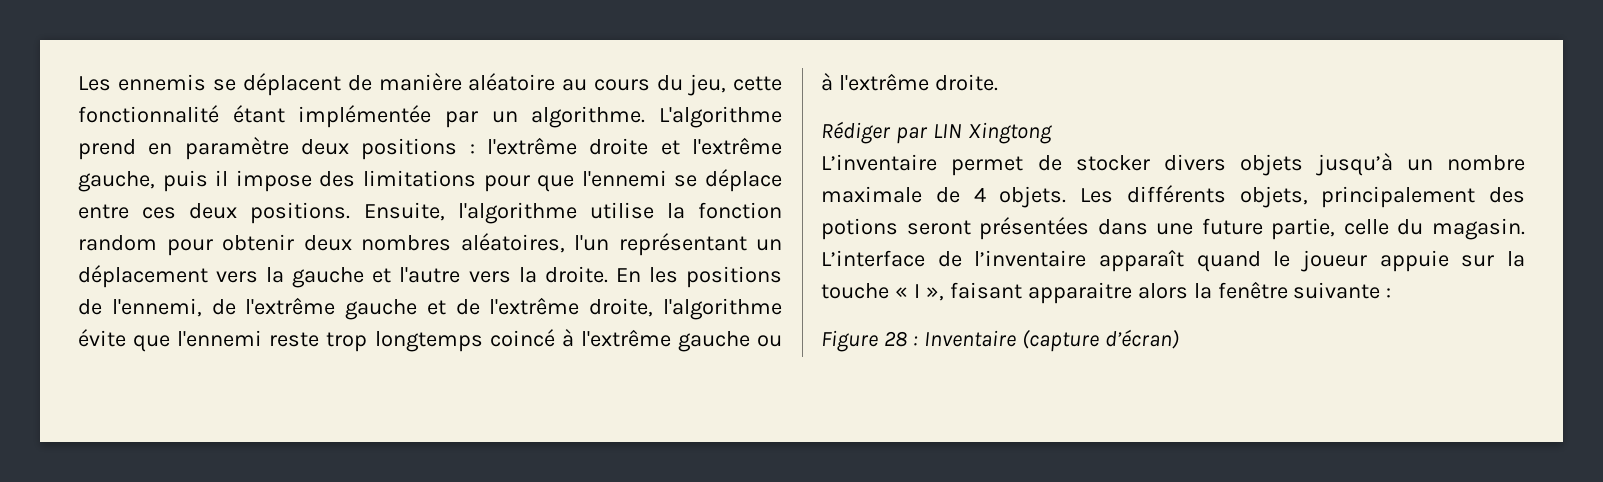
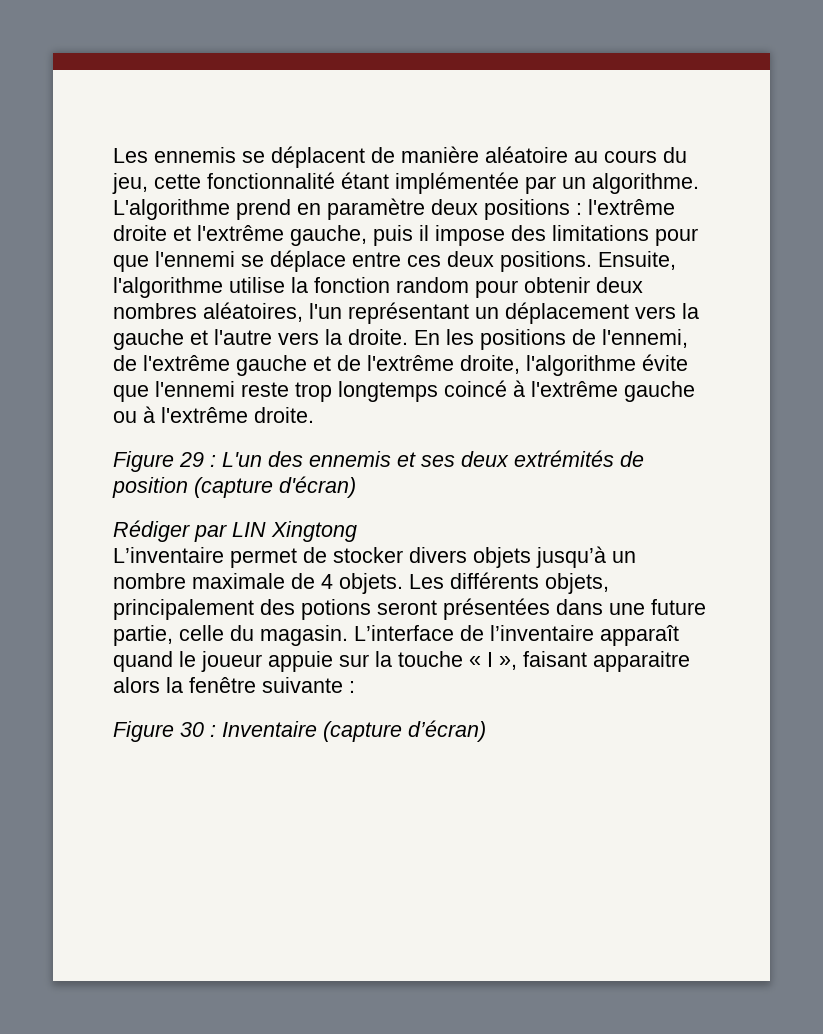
(998, 82) none -> [113,450,644,472] [112,476,356,498] // Figure 29 : L'un des ennemis et ses deux extrémités de position (capture d'écran)
[883,331,907,347] 28 -> [180,722,204,737] 30

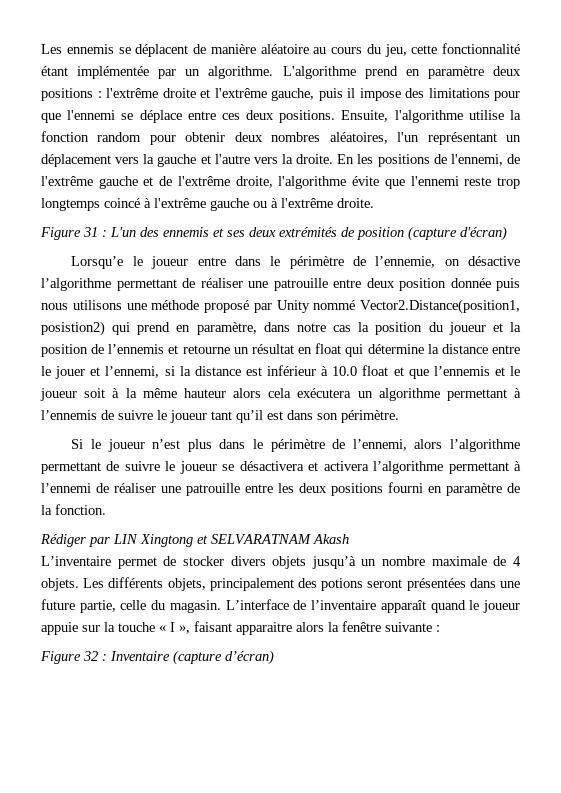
[179,452,204,467] 29 -> [83,227,98,237] 31
(356, 487) none -> [71,256,520,269] [41,278,520,291] [41,299,520,314] [41,321,521,336] [41,343,520,357] [41,365,520,379] [40,388,521,401] [41,410,399,423] [71,439,520,452] [41,461,521,474] [41,482,520,496] [41,504,106,515] // Lorsqu’e le joueur entre dans le périmètre de l’ennemie, on désactive l’algorithme permettant de réaliser une patrouille entre deux position donnée puis nous utilisons une méthode proposé par Unity nommé Vector2.Distance(position1, posistion2) qui prend en paramètre, dans notre cas la position du joueur et la position de l’ennemis et retourne un résultat en float qui détermine la distance entre le jouer et l’ennemi, si la distance est inférieur à 10.0 float et que l’ennemis et le joueur soit à la même hauteur alors cela exécutera un algorithme permettant à l’ennemis de suivre le joueur tant qu’il est dans son périmètre. // Si le joueur n’est plus dans le périmètre de l’ennemi, alors l’algorithme permettant de suivre le joueur se désactivera et activera l’algorithme permettant à l’ennemi de réaliser une patrouille entre les deux positions fourni en paramètre de la fonction.
(357, 531) none -> [197,534,349,544] et SELVARATNAM Akash
[180,722,204,737] 30 -> [83,651,98,661] 32

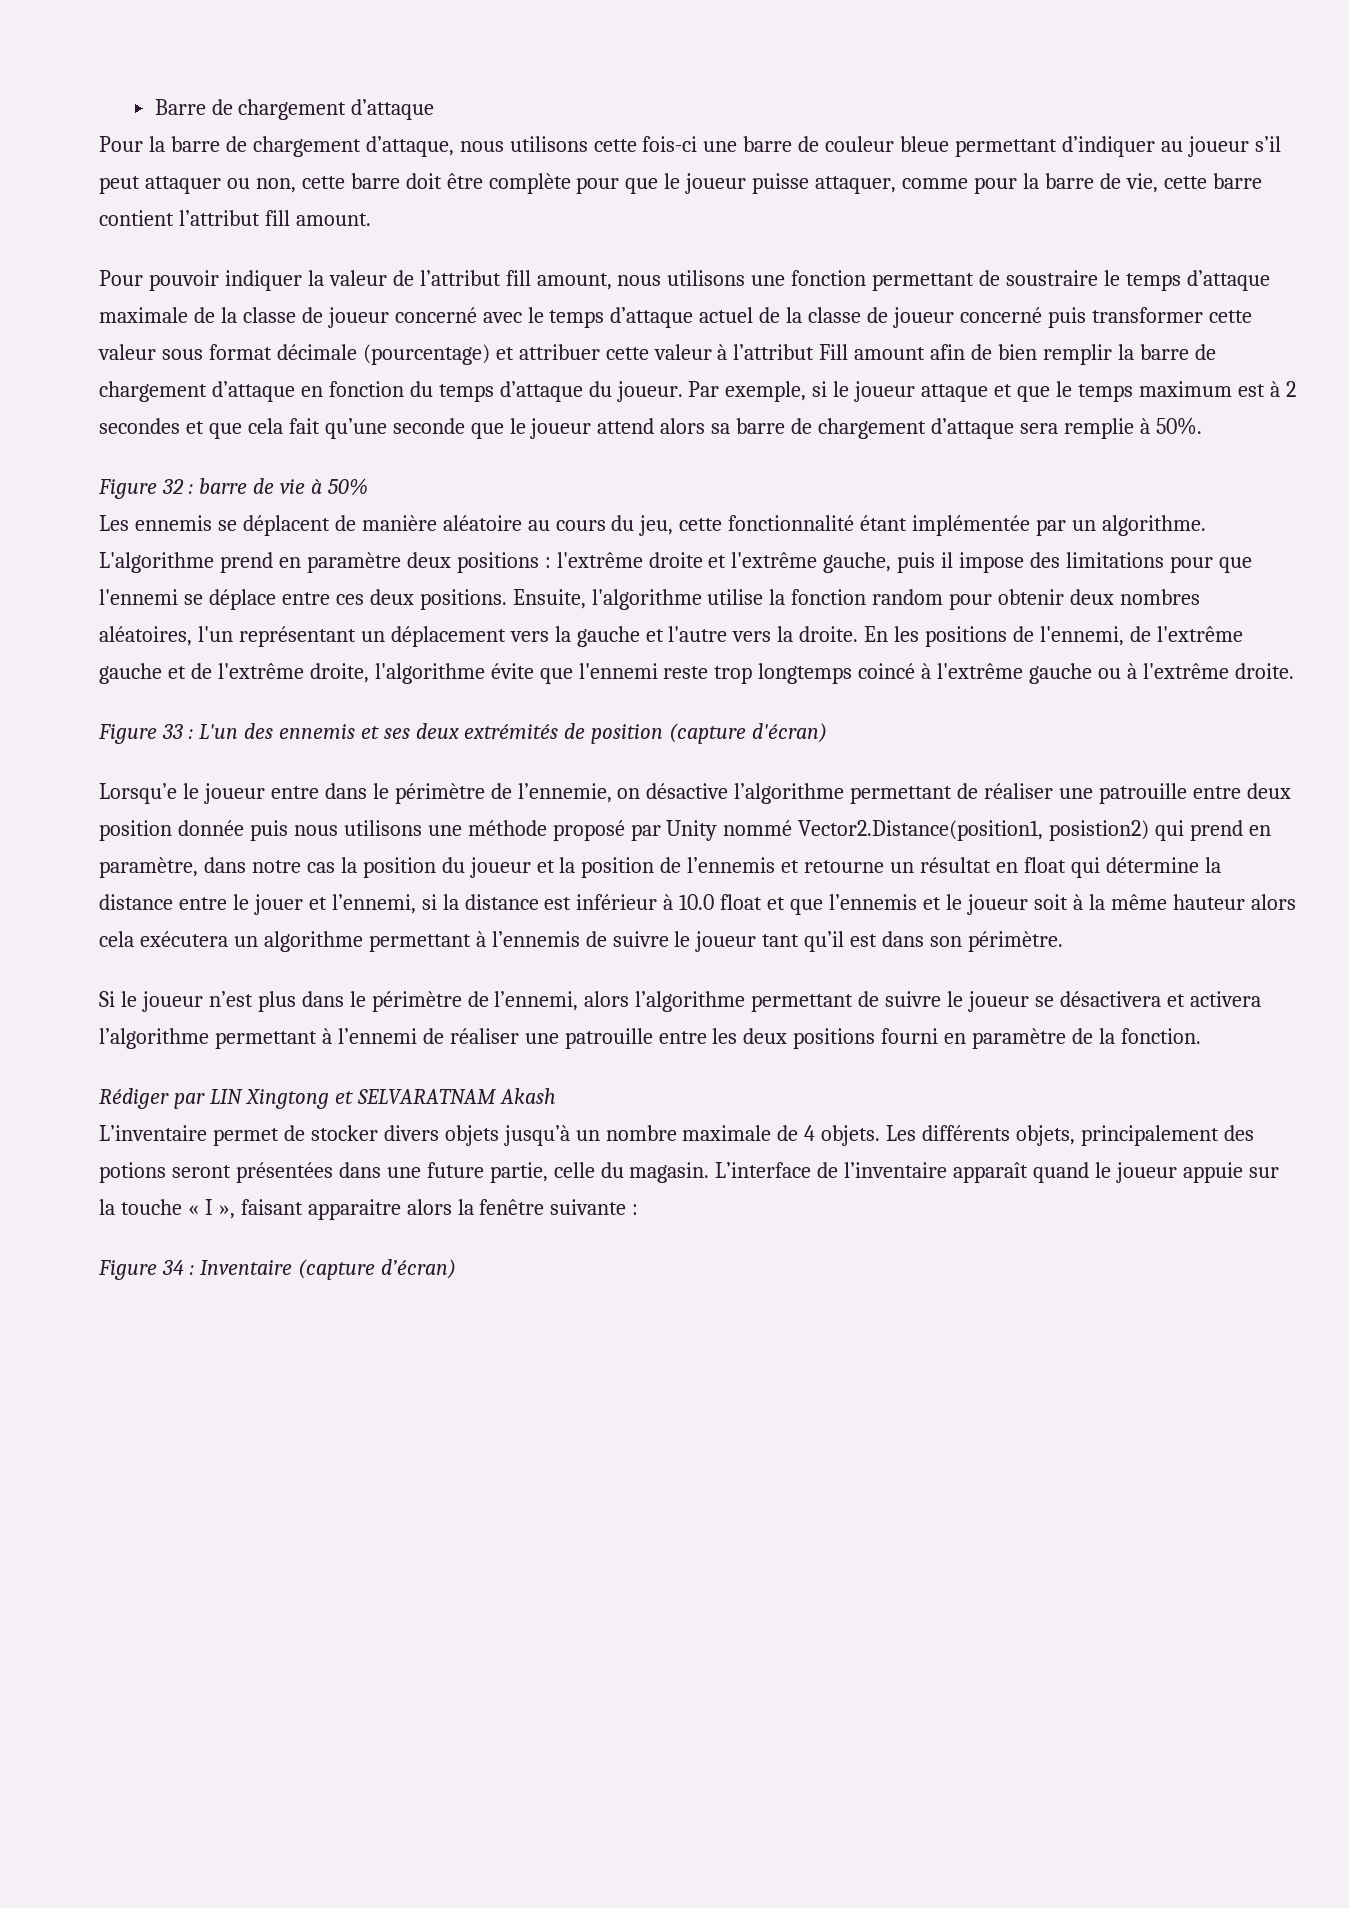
(41, 49) none -> [154,99,435,120] [99,136,1281,157] [99,173,1262,194] [99,210,371,226] [99,270,1270,291] [99,307,1252,328] [98,344,1216,365] [99,381,1296,402] [99,417,1202,439] [98,478,368,499] Barre de chargement d’attaque // Pour la barre de chargement d’attaque, nous utilisons cette fois-ci une barre de couleur bleue permettant d’indiquer au joueur s’il peut attaquer ou non, cette barre doit être complète pour que le joueur puisse attaquer, comme pour la barre de vie, cette barre contient l’attribut fill amount. // Pour pouvoir indiquer la valeur de l’attribut fill amount, nous utilisons une fonction permettant de soustraire le temps d’attaque maximale de la classe de joueur concerné avec le temps d’attaque actuel de la classe de joueur concerné puis transformer cette valeur sous format décimale (pourcentage) et attribuer cette valeur à l’attribut Fill amount afin de bien remplir la barre de chargement d’attaque en fonction du temps d’attaque du joueur. Par exemple, si le joueur attaque et que le temps maximum est à 2 secondes et que cela fait qu’une seconde que le joueur attend alors sa barre de chargement d’attaque sera remplie à 50%. // Figure 32 : barre de vie à 50% //
[83,227,98,237] 31 -> [161,724,183,739] 33
[83,651,98,661] 32 -> [161,1260,184,1275] 34

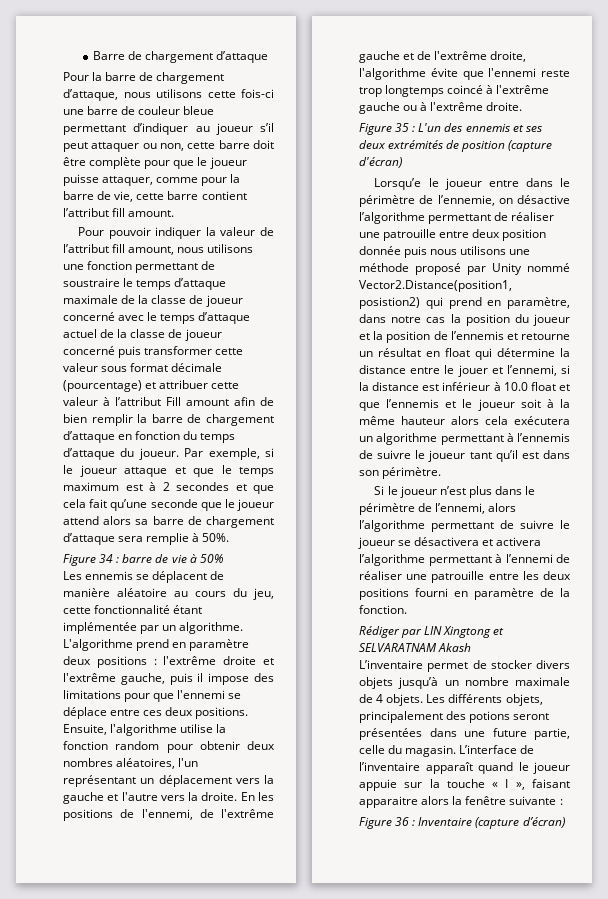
[161,479,184,494] 32 -> [99,554,114,563] 34
[161,724,183,739] 33 -> [395,123,410,132] 35
[161,1260,184,1275] 34 -> [395,817,410,826] 36

